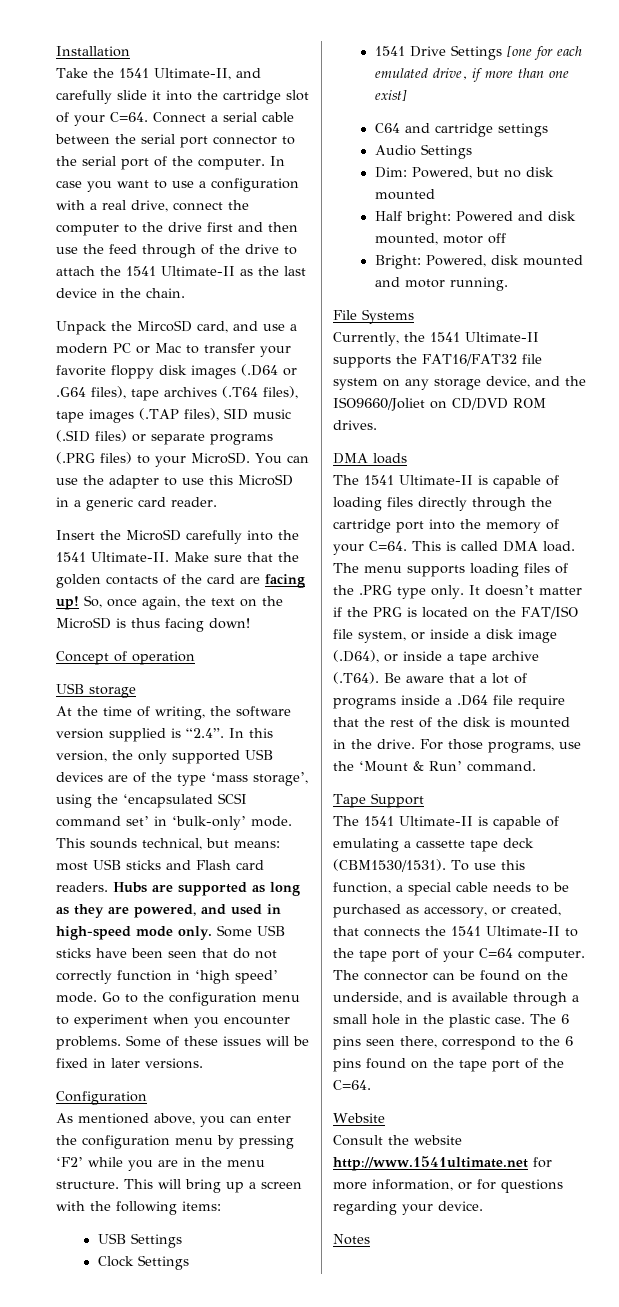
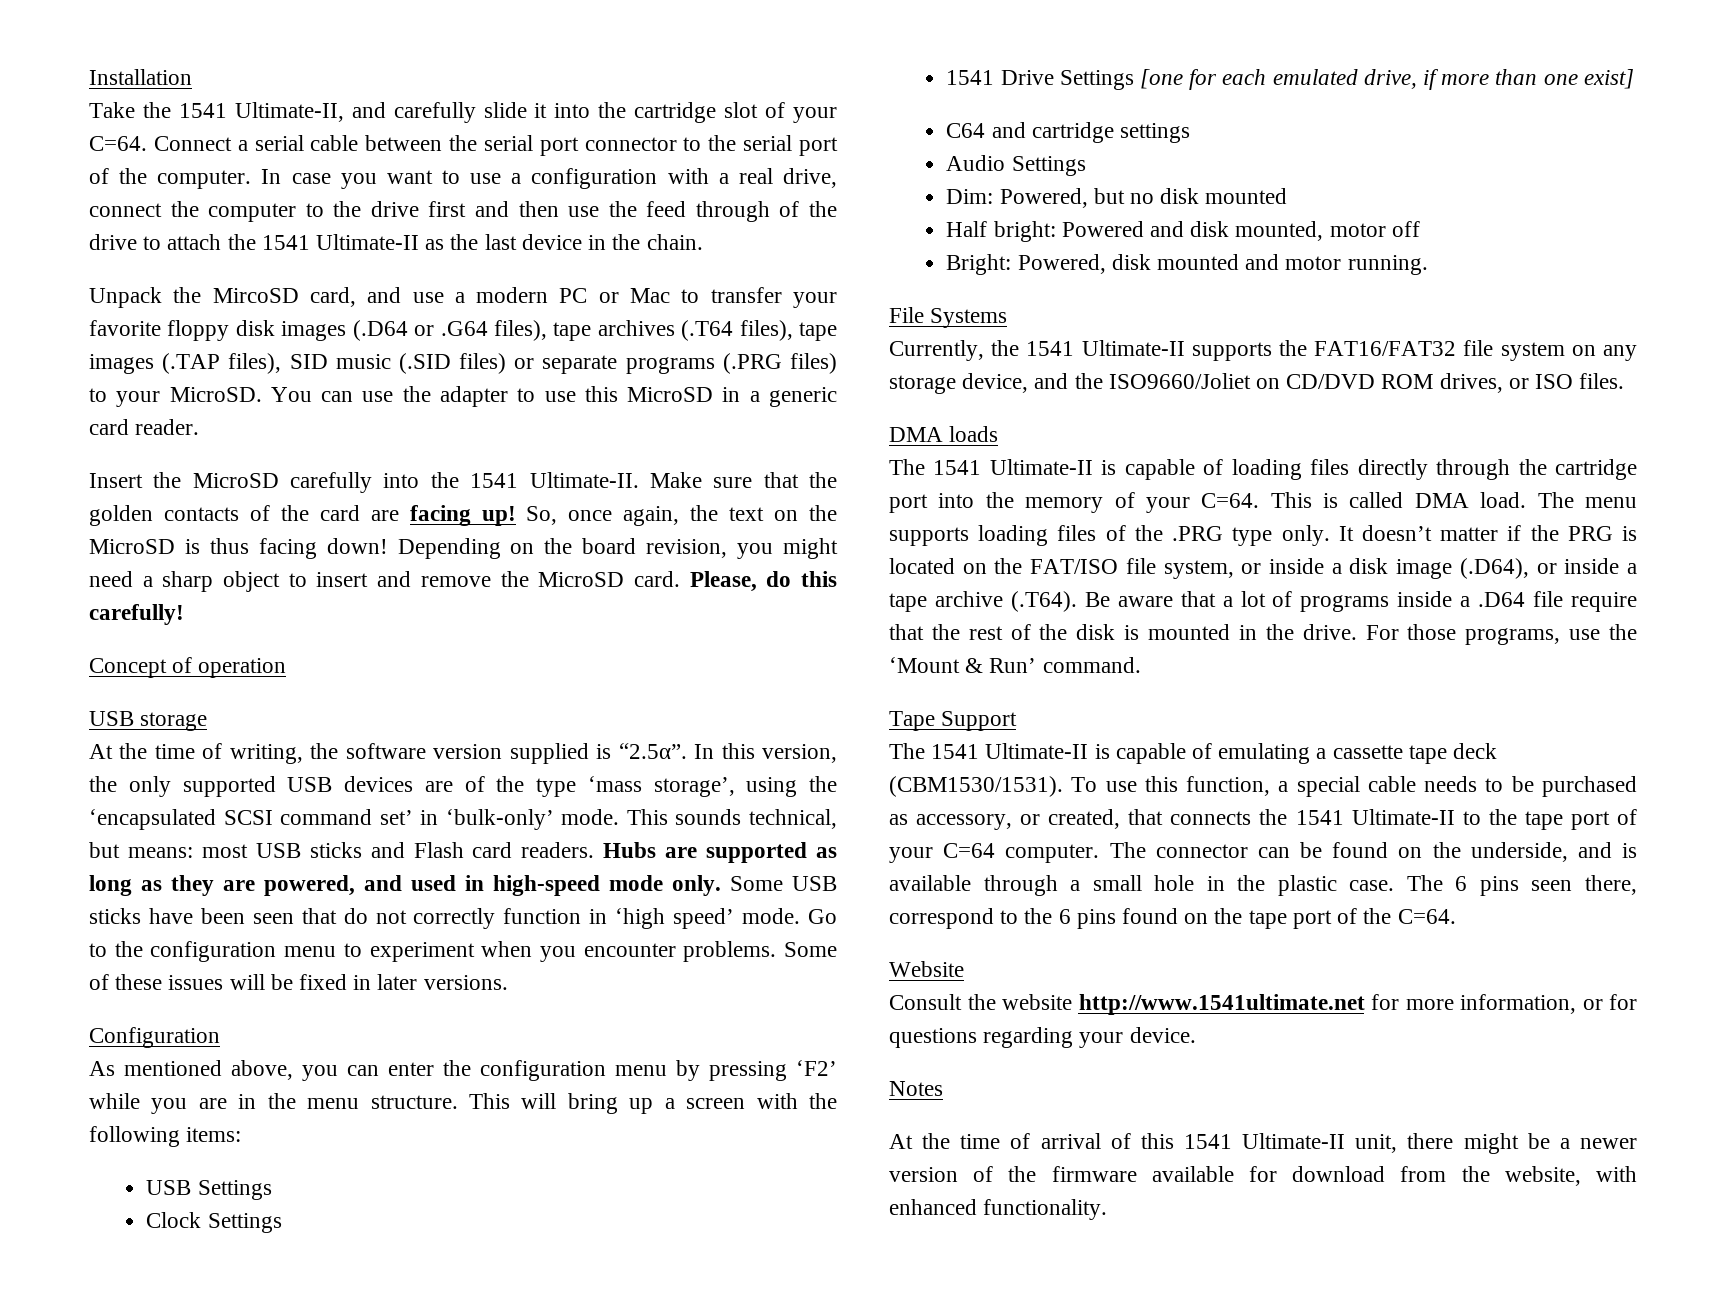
(250, 623) none -> [397,538,838,559] [89,571,838,592] [89,604,184,625] Depending on the board revision, you might need a sharp object to insert and remove the MicroSD card. Please, do this carefully!
[186,728,224,738] “2.4”. -> [618,743,687,759] “2.5α”.
[333,420,377,430] drives. -> [1439,373,1625,393] drives, or ISO files.
(370, 1239) none -> [889,1133,1637,1154] [889,1166,1637,1186] [889,1199,1108,1220] // At the time of arrival of this 1541 Ultimate-II unit, there might be a newer version of the firmware available for download from the website, with enhanced functionality.

